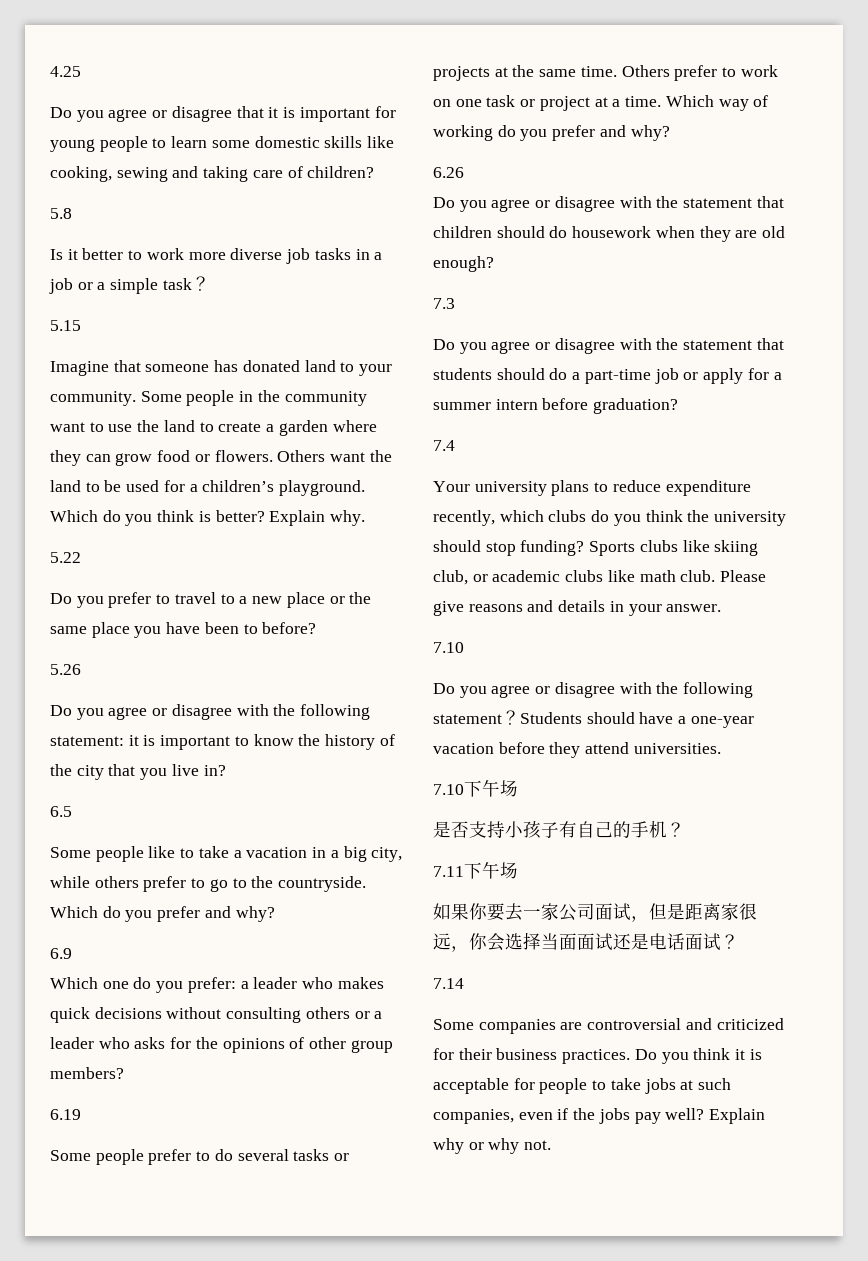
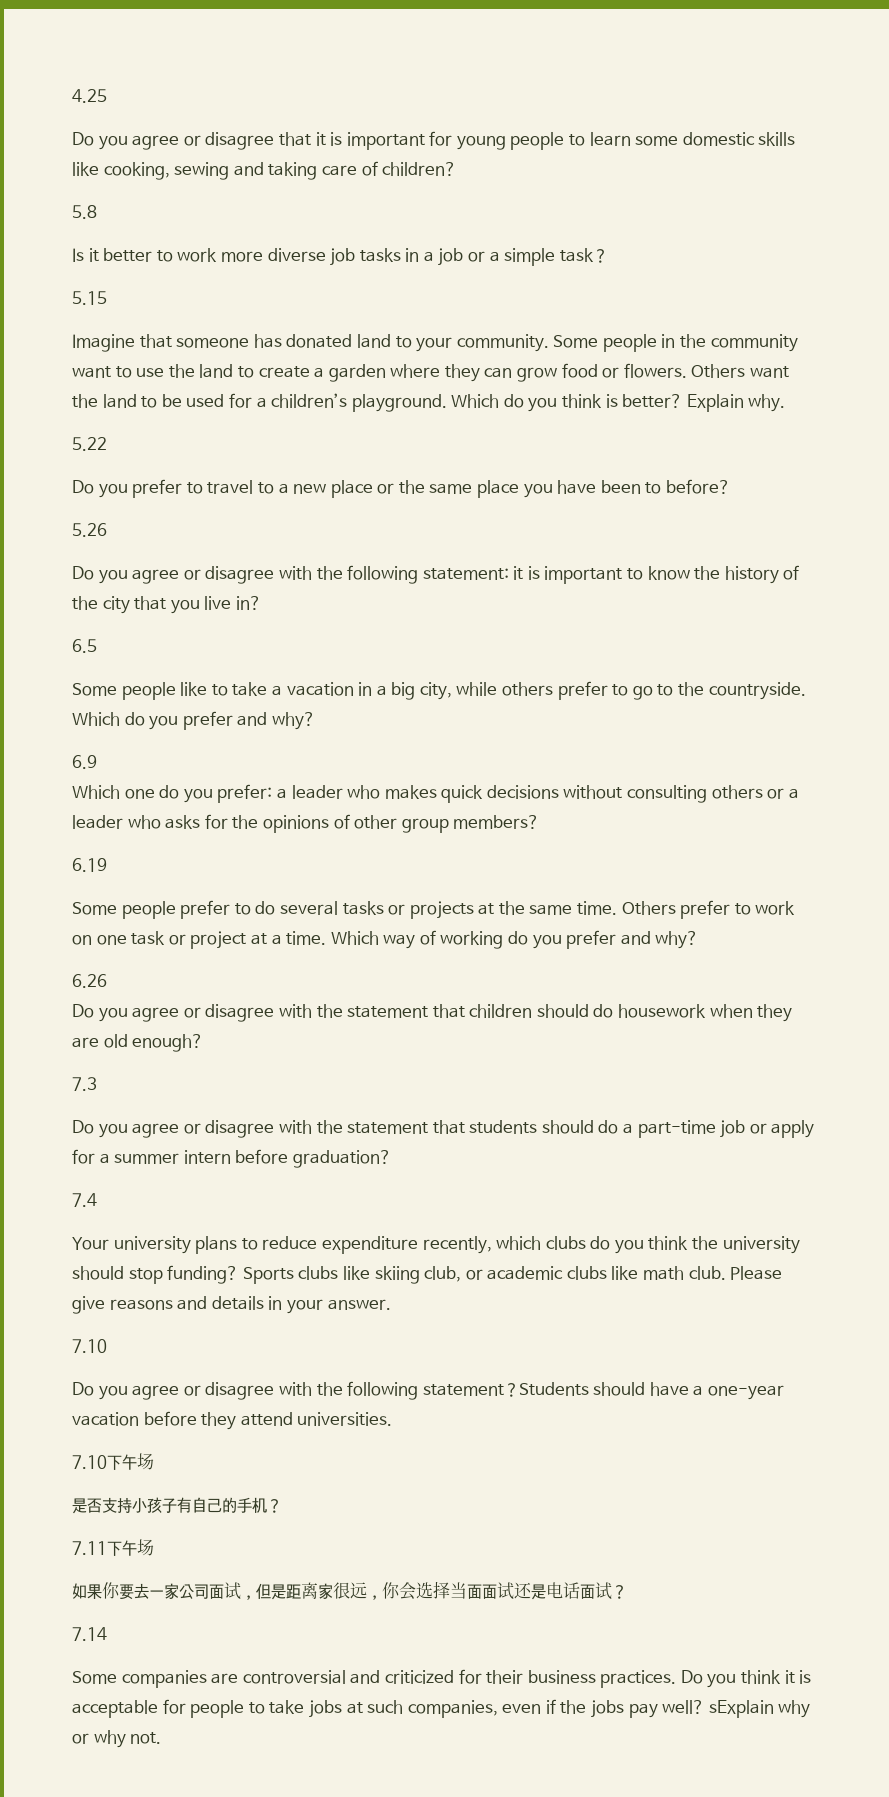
[709,1108,766,1124] Explain -> [708,1700,774,1718] sExplain

